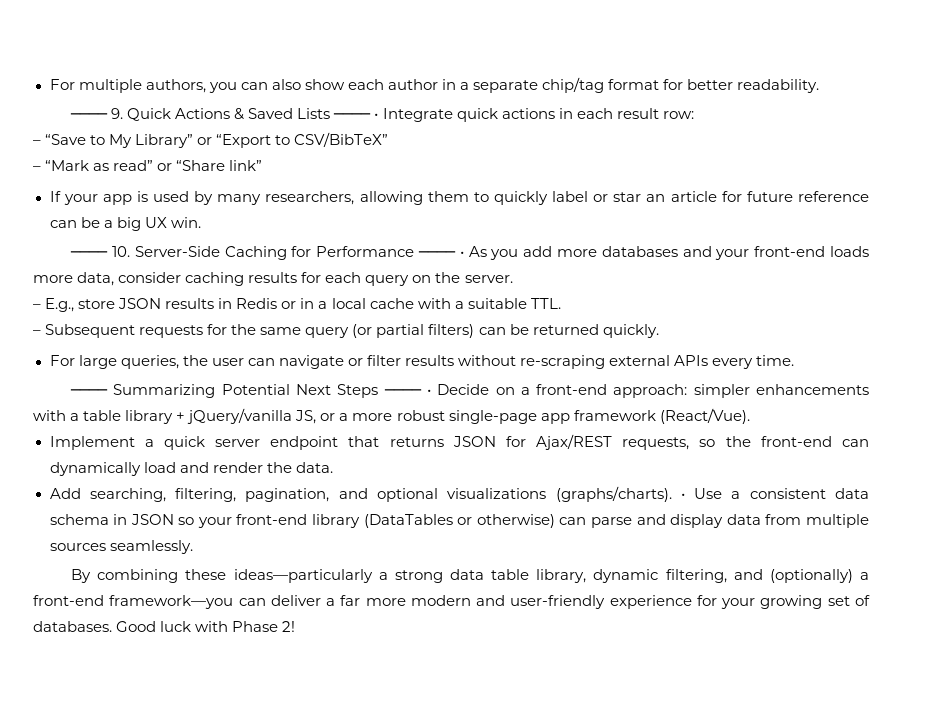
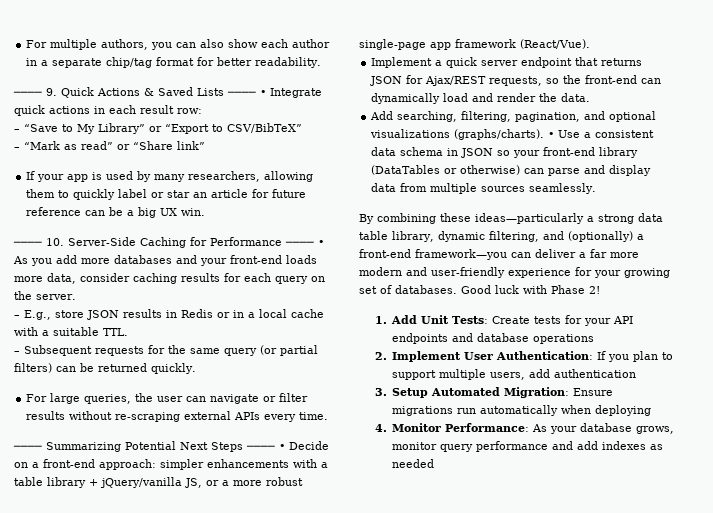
(296, 626) none -> [374,315,634,326] [392,333,595,344] [374,351,674,362] [392,369,637,380] [374,387,614,398] [392,405,652,416] [374,423,675,434] [392,441,664,452] [392,459,435,468] // 1. Add Unit Tests: Create tests for your API endpoints and database operations // 2. Implement User Authentication: If you plan to support multiple users, add authentication // 3. Setup Automated Migration: Ensure migrations run automatically when deploying // 4. Monitor Performance: As your database grows, monitor query performance and add indexes as needed

